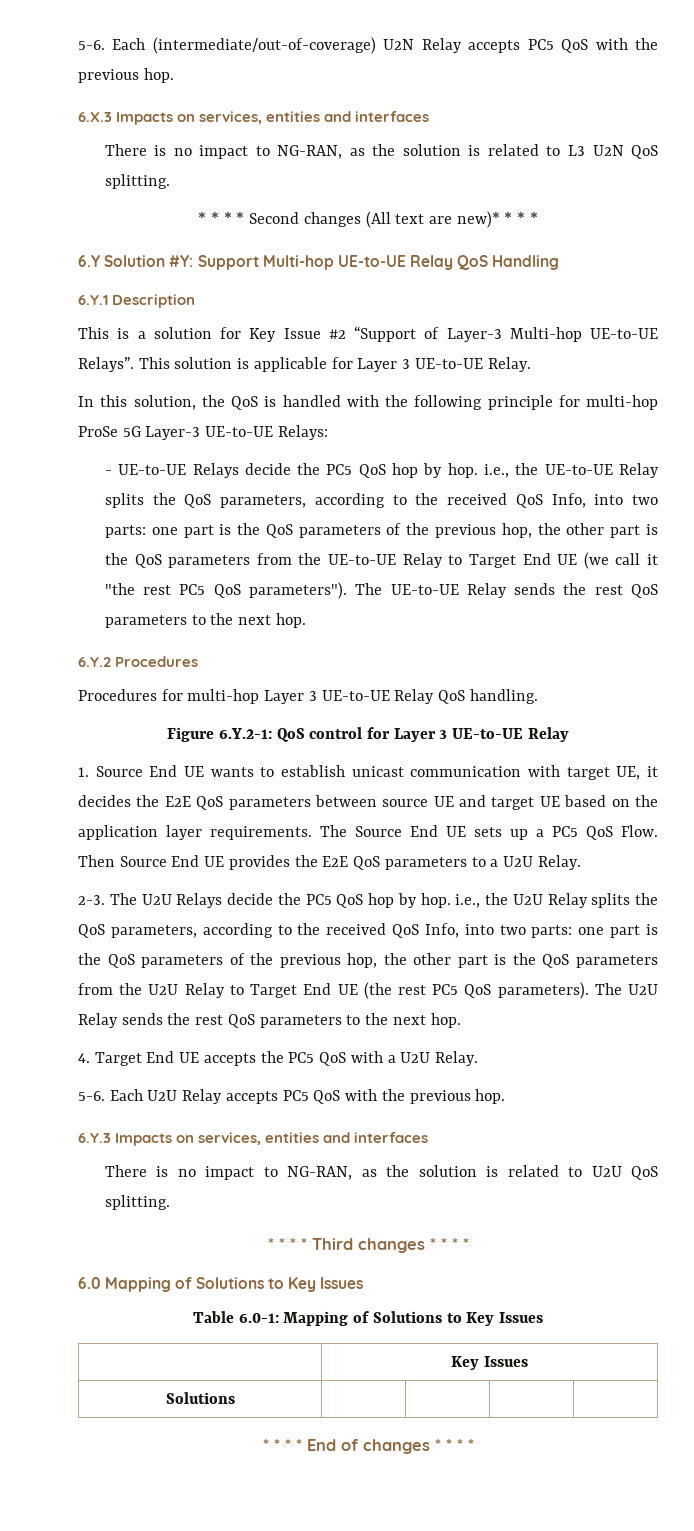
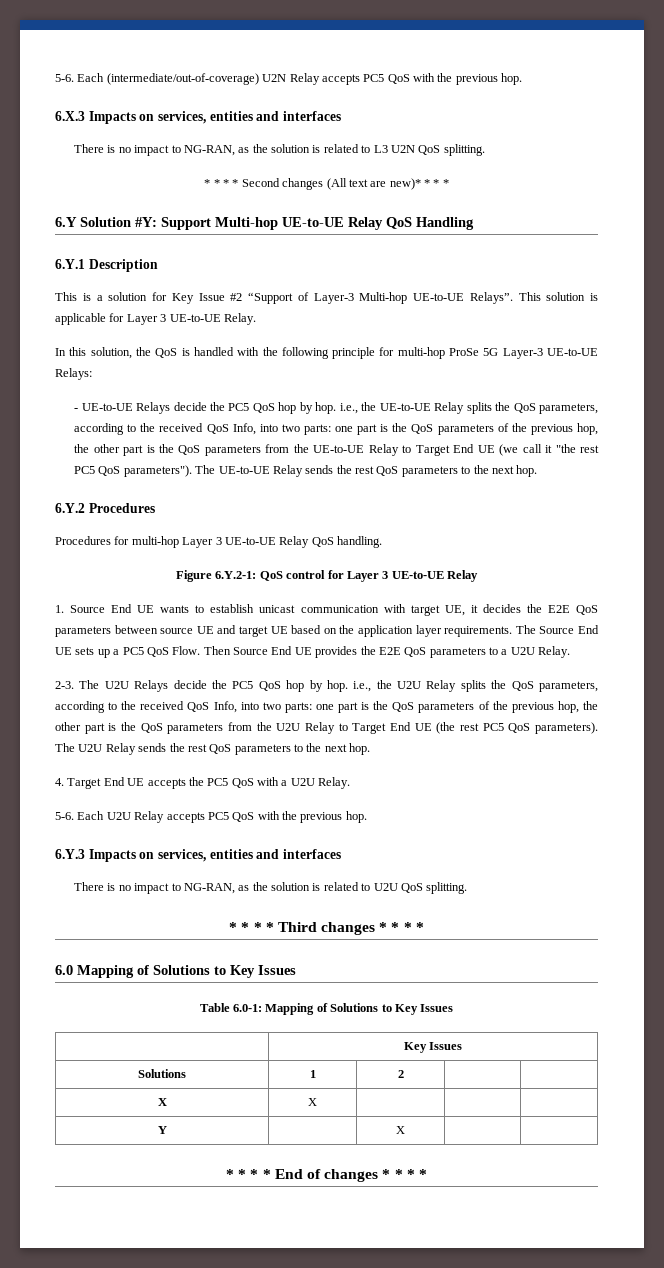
(235, 1398) | -> [309,1070,316,1078] [397,1070,404,1078] [157,1098,167,1106] [308,1098,317,1106] [157,1126,167,1134] [396,1126,405,1134] 1 | 2 | | // X | X | | | // Y | | X

